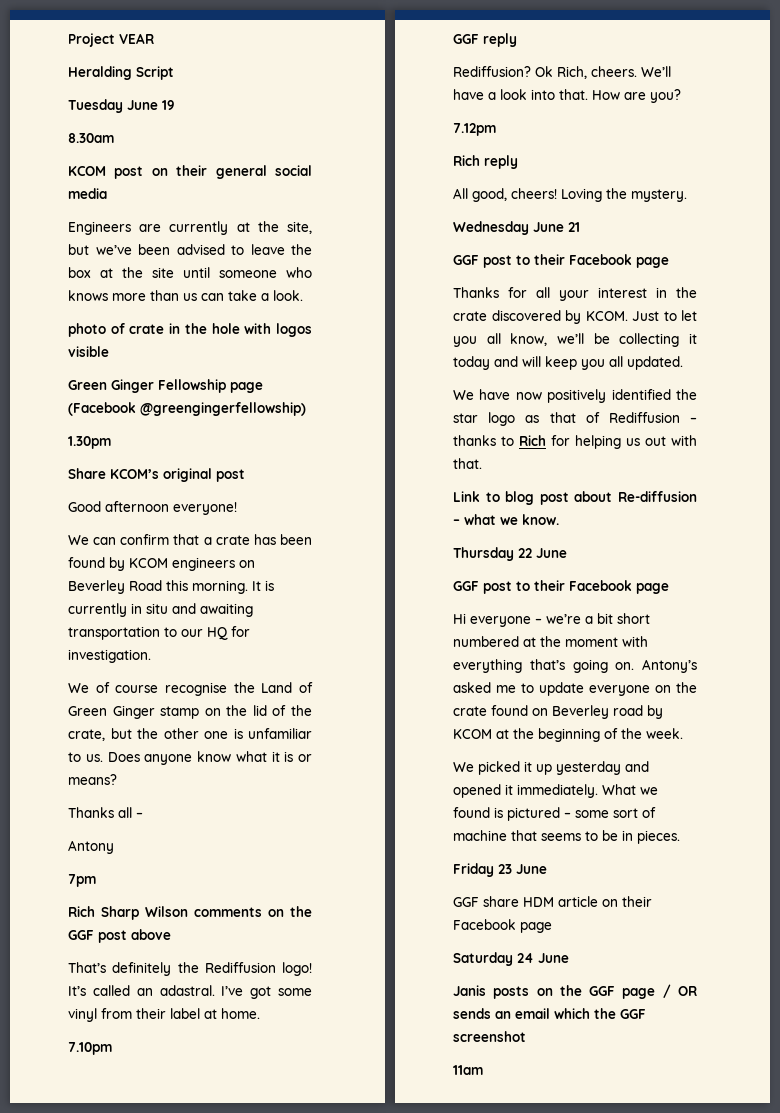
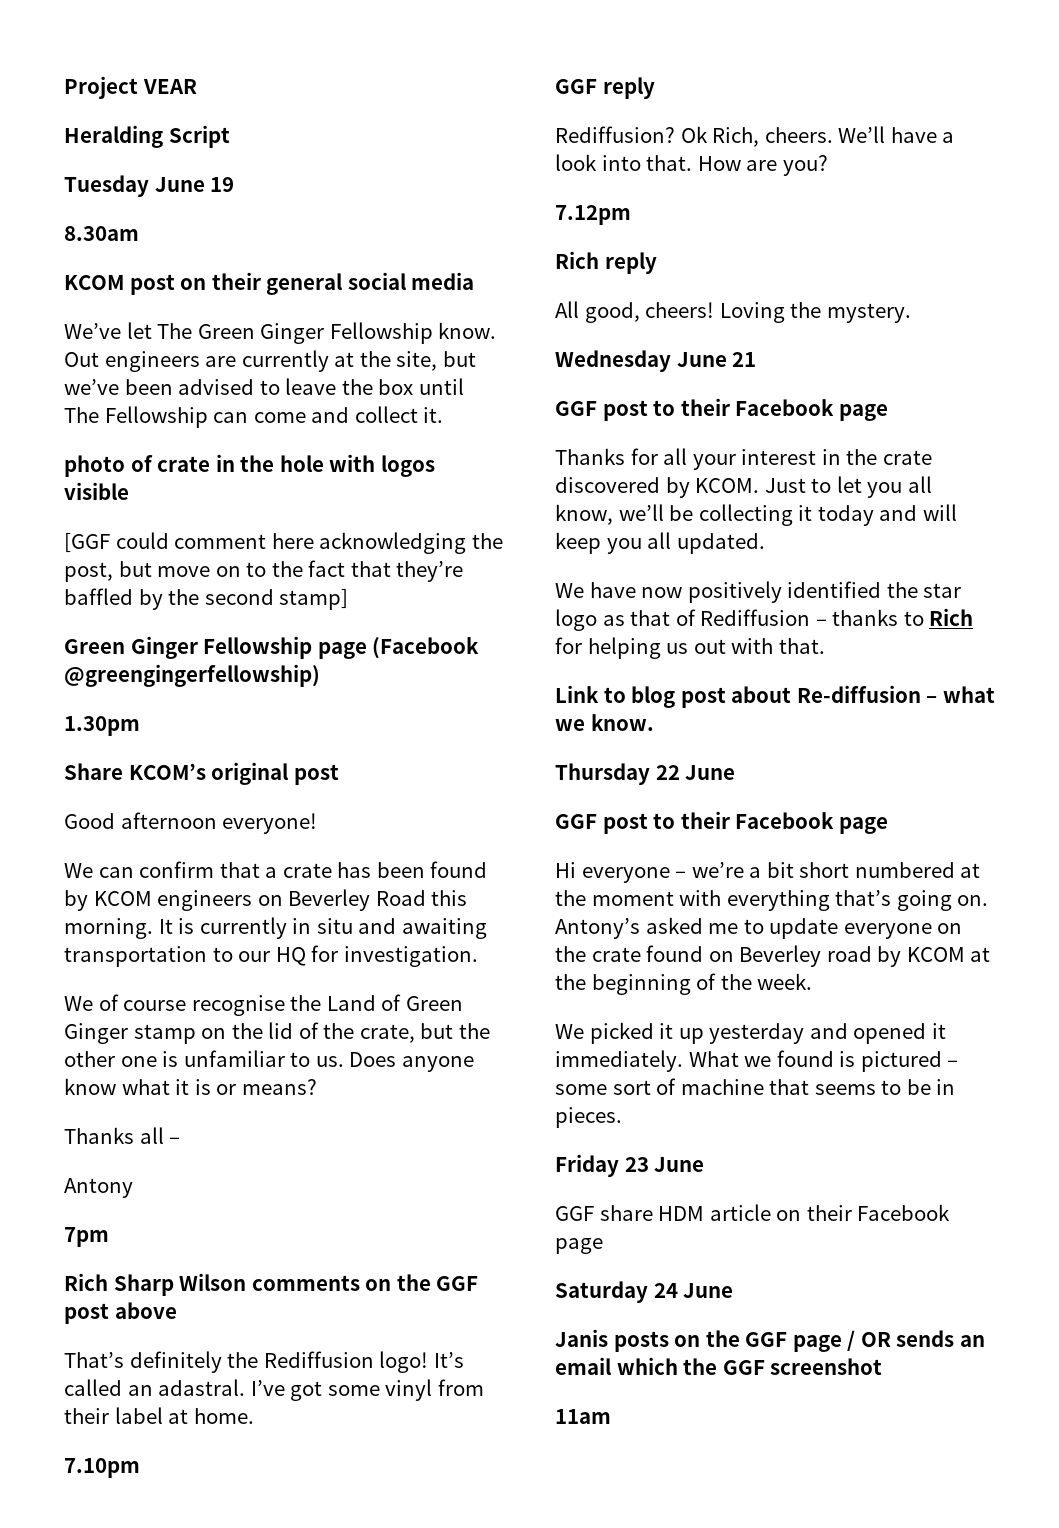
[68,221,131,235] Engineers -> [64,322,497,344] [64,351,200,372] We’ve let The Green Ginger Fellowship know. Out engineers
[100,267,312,278] [68,290,303,301] at the site until someone who knows more than us can take a look. -> [418,378,464,395] [64,406,444,428] until The Fellowship can come and collect it.
(109, 351) none -> [64,532,503,554] [64,560,464,582] [64,588,349,610] // [GGF could comment here acknowledging the post, but move on to the fact that they’re baffled by the second stamp]

